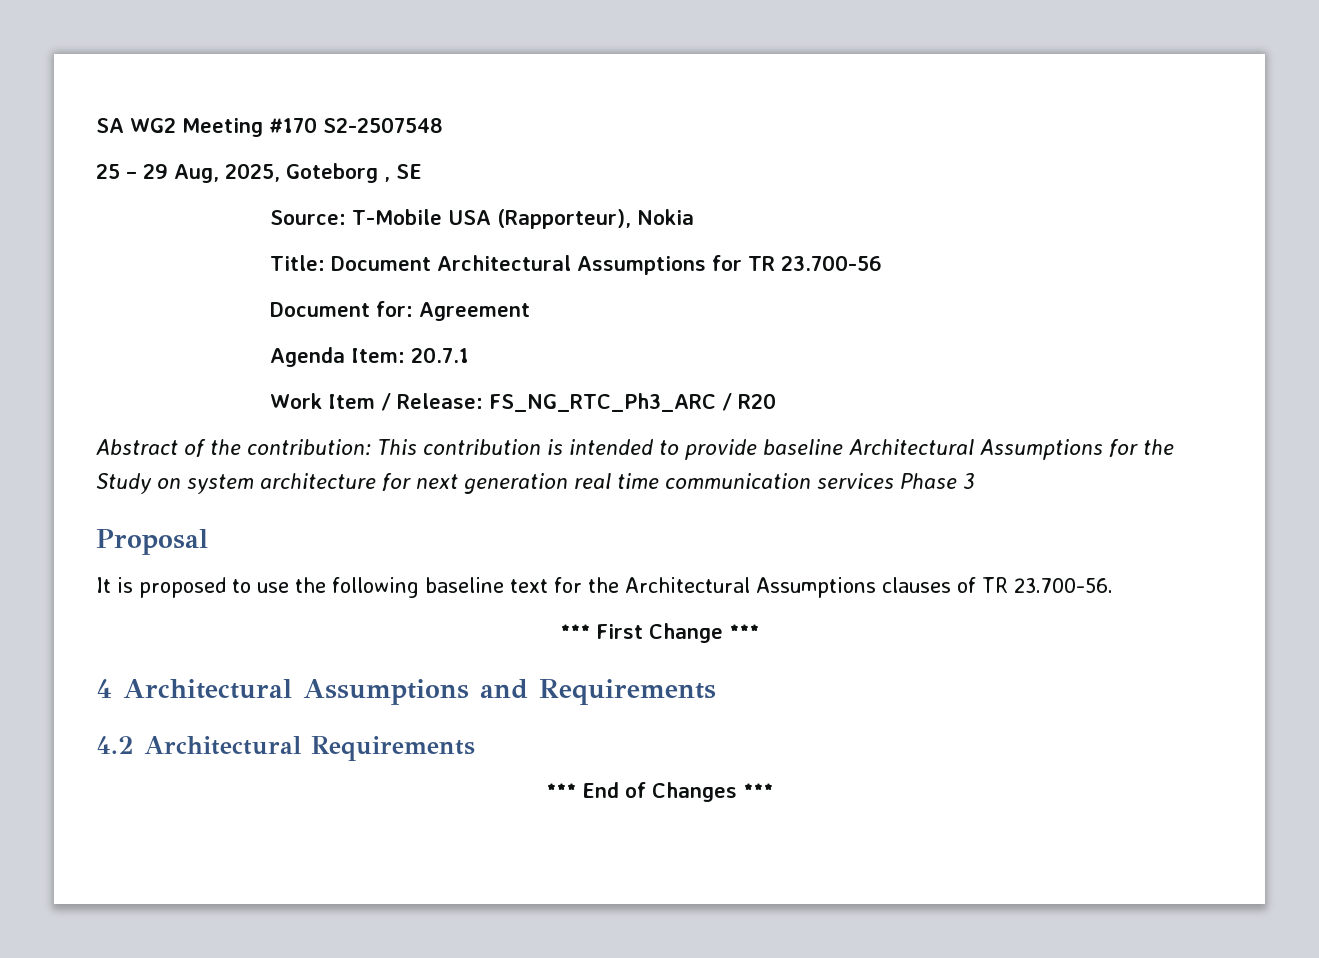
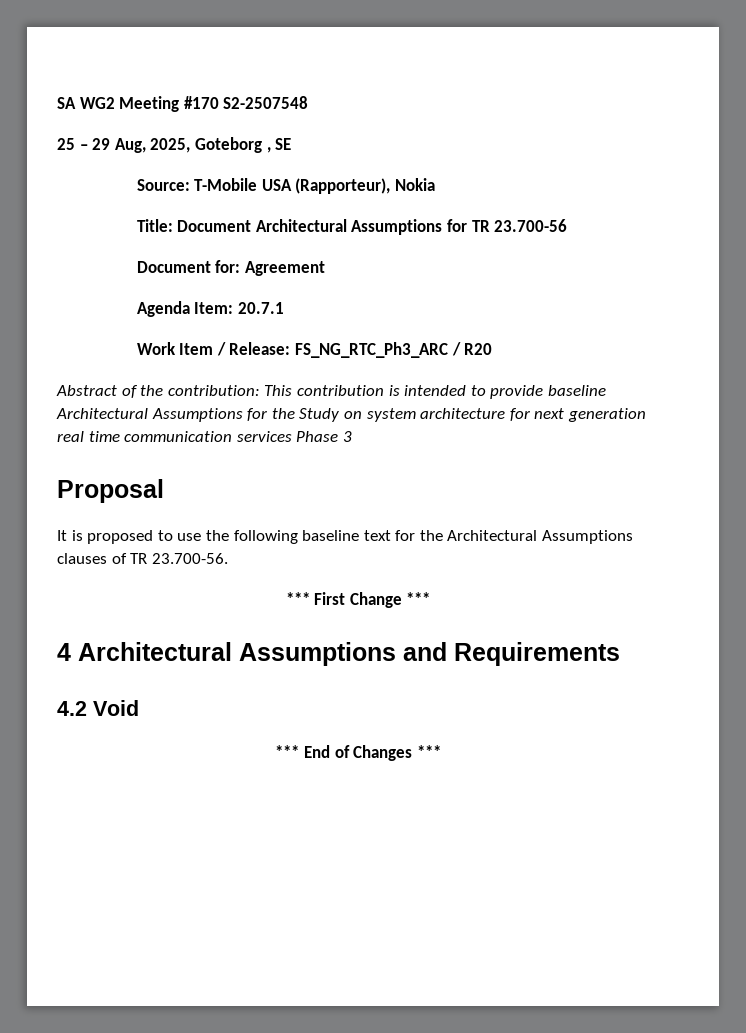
[144,736,475,761] Architectural Requirements -> [93,700,139,716] Void

